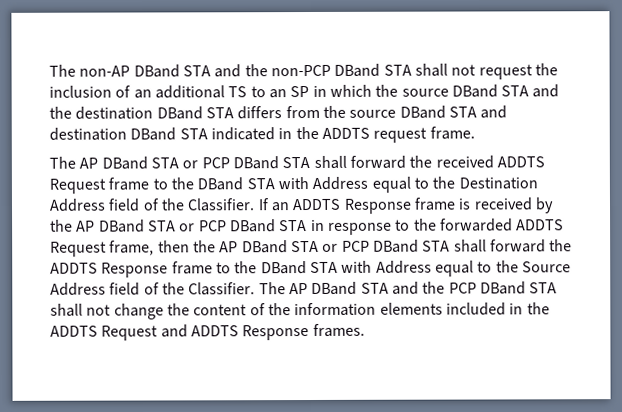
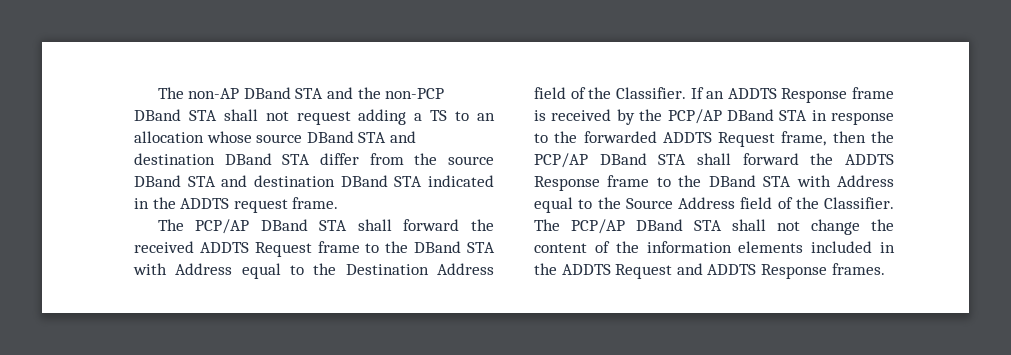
[534,63,558,76] [49,84,560,99] [49,106,283,120] the inclusion of an additional TS to an SP in which the source DBand STA and the destination DBand STA differs -> [358,109,496,125] [134,131,416,143] [134,153,359,165] adding a TS to an allocation whose source DBand STA and destination DBand STA differ
[79,156,230,170] AP DBand STA or PCP -> [195,219,250,234] PCP/AP
[76,219,227,233] AP DBand STA or PCP -> [667,109,722,124] PCP/AP
[219,240,370,254] AP DBand STA or PCP -> [534,153,588,168] PCP/AP
[288,281,477,295] AP DBand STA and the PCP -> [571,219,625,234] PCP/AP

